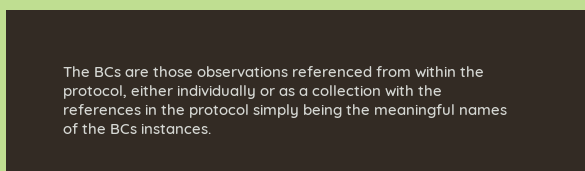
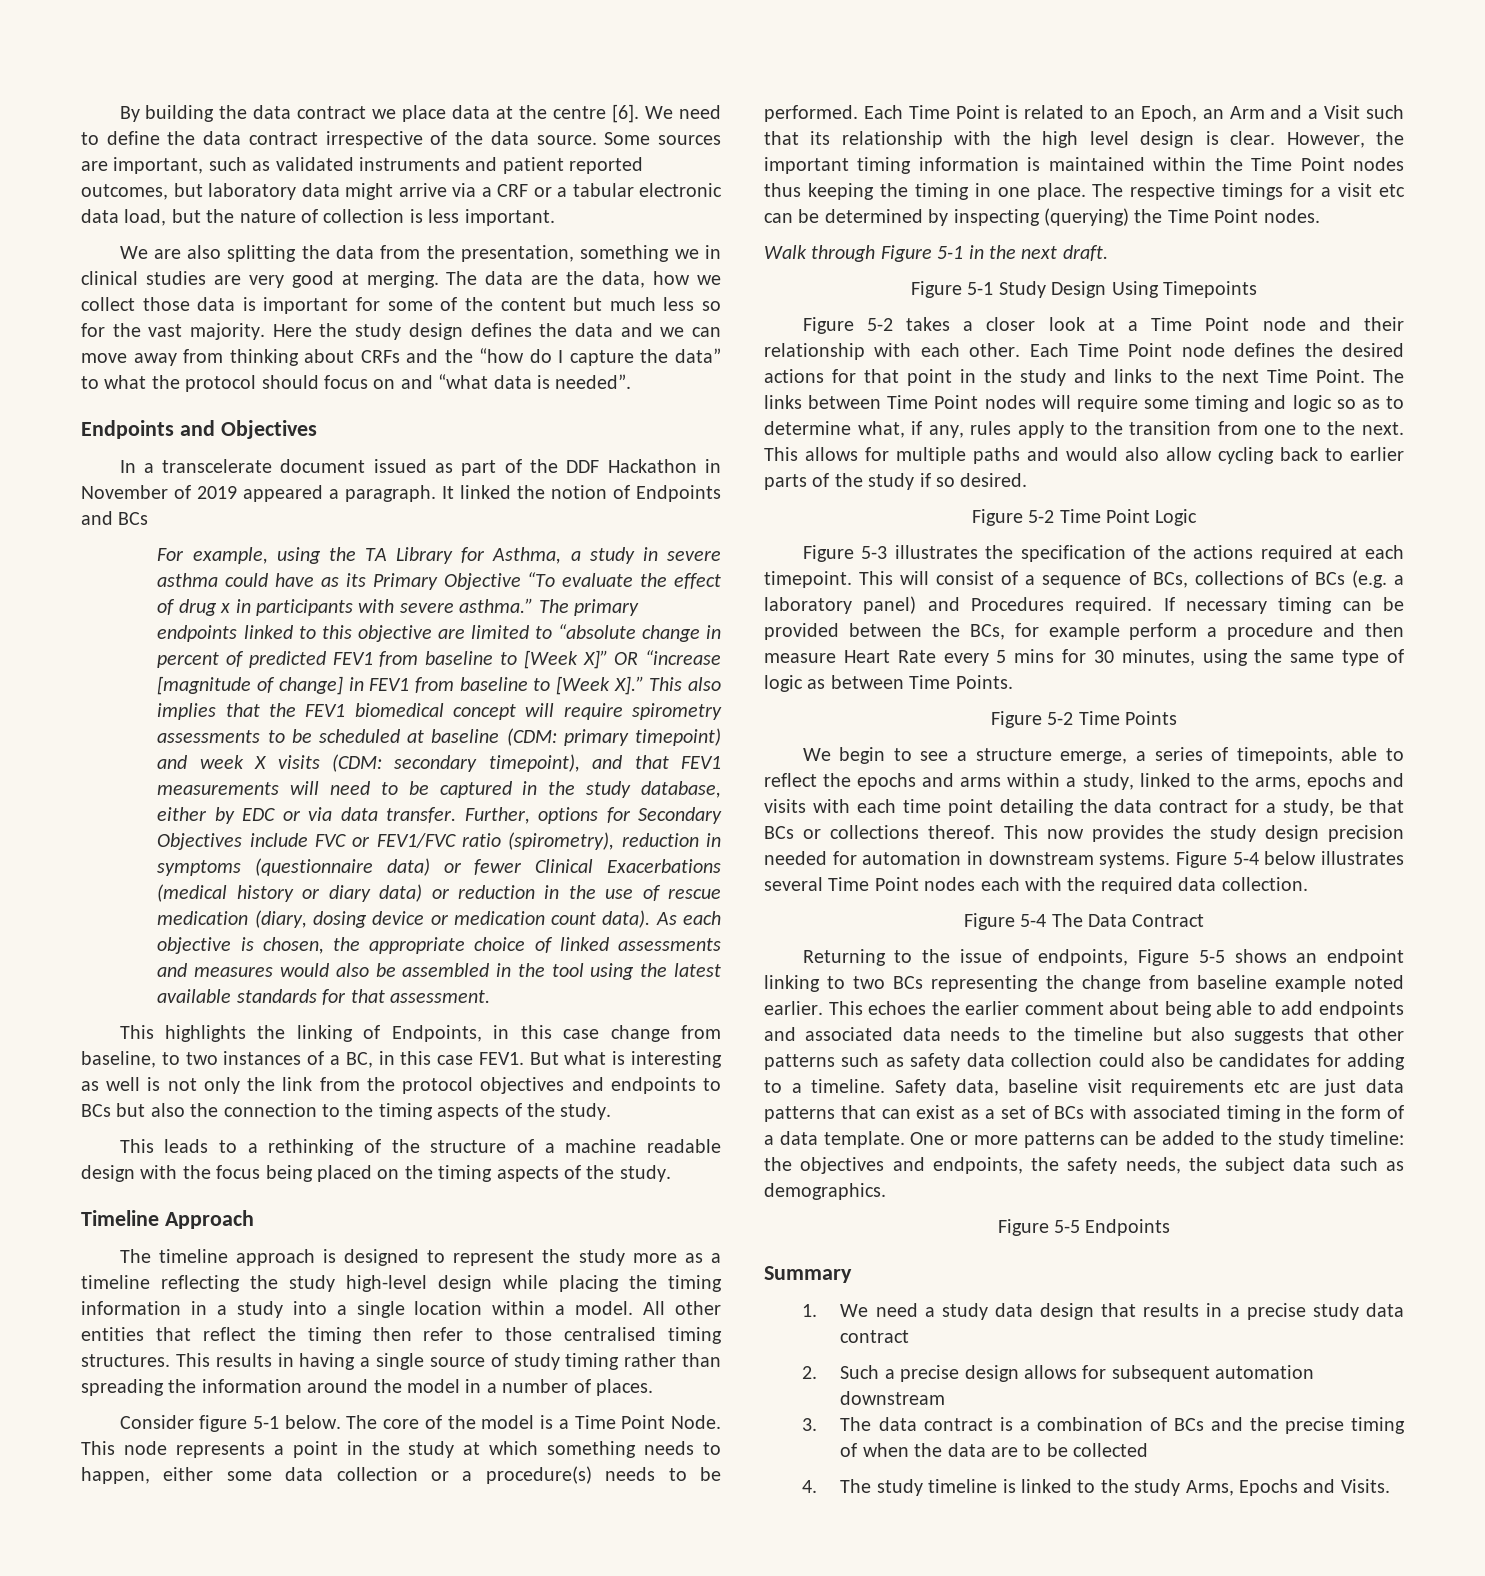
[63,66,485,78] [63,85,443,99] [63,104,508,118] [63,123,212,134] The BCs are those observations referenced from within the protocol, either individually or as a collection with the references in the protocol simply being the meaningful names of the BCs instances. -> [119,104,721,123] [81,131,722,148] [81,157,644,174] [81,183,722,200] [81,209,555,226] [119,245,721,262] [81,271,721,288] [81,297,721,314] [81,323,722,340] [81,348,722,366] [81,374,632,392] [81,420,317,439] [119,459,721,476] [81,485,721,502] [81,511,149,525] [157,547,721,564] [157,572,722,590] [157,598,640,616] [157,624,721,642] [157,650,721,669] [157,676,721,695] [157,703,722,720] [157,728,721,746] [157,754,721,772] [157,781,721,798] [157,807,722,824] [157,832,721,850] [157,858,721,876] [157,884,722,902] [157,910,721,928] [157,937,721,954] [157,963,722,980] [157,989,491,1005] [119,1025,721,1042] [81,1051,722,1068] [81,1077,721,1094] [81,1103,612,1120] [119,1139,721,1156] [81,1165,671,1182] [81,1210,254,1229] [119,1249,722,1266] [81,1275,722,1292] [81,1301,721,1318] [81,1327,722,1344] [81,1353,721,1370] [81,1379,653,1396] [119,1415,721,1432] [81,1441,721,1458] [81,1466,721,1484] [764,105,1404,122] [764,131,1404,148] [764,157,1404,174] [764,183,1405,200] [764,208,1320,226] [764,245,1108,262] [911,281,1257,298] [802,317,1404,334] [764,343,1404,360] [764,369,1404,386] [764,395,1404,412] [764,421,1404,438] [764,447,1404,464] [764,473,1028,490] [971,509,1198,526] [802,545,1404,562] [764,570,1404,588] [764,596,1404,614] [764,623,1404,640] [764,649,1404,666] [764,675,1013,692] [990,711,1178,728] [802,747,1405,764] [764,773,1404,790] [764,799,1404,816] [764,825,1404,842] [764,851,1404,868] [764,877,1308,894] [963,913,1205,930] [802,949,1404,966] [764,975,1404,992] [764,1001,1404,1018] [764,1027,1404,1044] [764,1053,1405,1070] [764,1079,1404,1096] [764,1105,1404,1122] [764,1131,1404,1148] [764,1157,1404,1174] [764,1183,886,1200] [997,1219,1171,1236] [764,1266,852,1283] [802,1303,1404,1320] [840,1330,910,1343] [802,1365,1315,1382] [840,1391,946,1405] [802,1417,1405,1434] [840,1443,1149,1457] [802,1479,1390,1496] By building the data contract we place data at the centre [6]. We need to define the data contract irrespective of the data source. Some sources are important, such as validated instruments and patient reported outcomes, but laboratory data might arrive via a CRF or a tabular electronic data load, but the nature of collection is less important. // We are also splitting the data from the presentation, something we in clinical studies are very good at merging. The data are the data, how we collect those data is important for some of the content but much less so for the vast majority. Here the study design defines the data and we can move away from thinking about CRFs and the “how do I capture the data” to what the protocol should focus on and “what data is needed”. // Endpoints and Objectives // In a transcelerate document issued as part of the DDF Hackathon in November of 2019 appeared a paragraph. It linked the notion of Endpoints and BCs // For example, using the TA Library for Asthma, a study in severe asthma could have as its Primary Objective “To evaluate the effect of drug x in participants with severe asthma.” The primary endpoints linked to this objective are limited to “absolute change in percent of predicted FEV1 from baseline to [Week X]” OR “increase [magnitude of change] in FEV1 from baseline to [Week X].” This also implies that the FEV1 biomedical concept will require spirometry assessments to be scheduled at baseline (CDM: primary timepoint) and week X visits (CDM: secondary timepoint), and that FEV1 measurements will need to be captured in the study database, either by EDC or via data transfer. Further, options for Secondary Objectives include FVC or FEV1/FVC ratio (spirometry), reduction in symptoms (questionnaire data) or fewer Clinical Exacerbations (medical history or diary data) or reduction in the use of rescue medication (diary, dosing device or medication count data). As each objective is chosen, the appropriate choice of linked assessments and measures would also be assembled in the tool using the latest available standards for that assessment. // This highlights the linking of Endpoints, in this case change from baseline, to two instances of a BC, in this case FEV1. But what is interesting as well is not only the link from the protocol objectives and endpoints to BCs but also the connection to the timing aspects of the study. // This leads to a rethinking of the structure of a machine readable design with the focus being placed on the timing aspects of the study. // Timeline Approach // The timeline approach is designed to represent the study more as a timeline reflecting the study high-level design while placing the timing information in a study into a single location within a model. All other entities that reflect the timing then refer to those centralised timing structures. This results in having a single source of study timing rather than spreading the information around the model in a number of places. // Consider figure 5-1 below. The core of the model is a Time Point Node. This node represents a point in the study at which something needs to happen, either some data collection or a procedure(s) needs to be performed. Each Time Point is related to an Epoch, an Arm and a Visit such that its relationship with the high level design is clear. However, the important timing information is maintained within the Time Point nodes thus keeping the timing in one place. The respective timings for a visit etc can be determined by inspecting (querying) the Time Point nodes. // Walk through Figure 5-1 in the next draft. // Figure 5-1 Study Design Using Timepoints // Figure 5-2 takes a closer look at a Time Point node and their relationship with each other. Each Time Point node defines the desired actions for that point in the study and links to the next Time Point. The links between Time Point nodes will require some timing and logic so as to determine what, if any, rules apply to the transition from one to the next. This allows for multiple paths and would also allow cycling back to earlier parts of the study if so desired. // Figure 5-2 Time Point Logic // Figure 5-3 illustrates the specification of the actions required at each timepoint. This will consist of a sequence of BCs, collections of BCs (e.g. a laboratory panel) and Procedures required. If necessary timing can be provided between the BCs, for example perform a procedure and then measure Heart Rate every 5 mins for 30 minutes, using the same type of logic as between Time Points. // Figure 5-2 Time Points // We begin to see a structure emerge, a series of timepoints, able to reflect the epochs and arms within a study, linked to the arms, epochs and visits with each time point detailing the data contract for a study, be that BCs or collections thereof. This now provides the study design precision needed for automation in downstream systems. Figure 5-4 below illustrates several Time Point nodes each with the required data collection. // Figure 5-4 The Data Contract // Returning to the issue of endpoints, Figure 5-5 shows an endpoint linking to two BCs representing the change from baseline example noted earlier. This echoes the earlier comment about being able to add endpoints and associated data needs to the timeline but also suggests that other patterns such as safety data collection could also be candidates for adding to a timeline. Safety data, baseline visit requirements etc are just data patterns that can exist as a set of BCs with associated timing in the form of a data template. One or more patterns can be added to the study timeline: the objectives and endpoints, the safety needs, the subject data such as demographics. // Figure 5-5 Endpoints // Summary // 1. We need a study data design that results in a precise study data contract // 2. Such a precise design allows for subsequent automation downstream // 3. The data contract is a combination of BCs and the precise timing of when the data are to be collected // 4. The study timeline is linked to the study Arms, Epochs and Visits.

